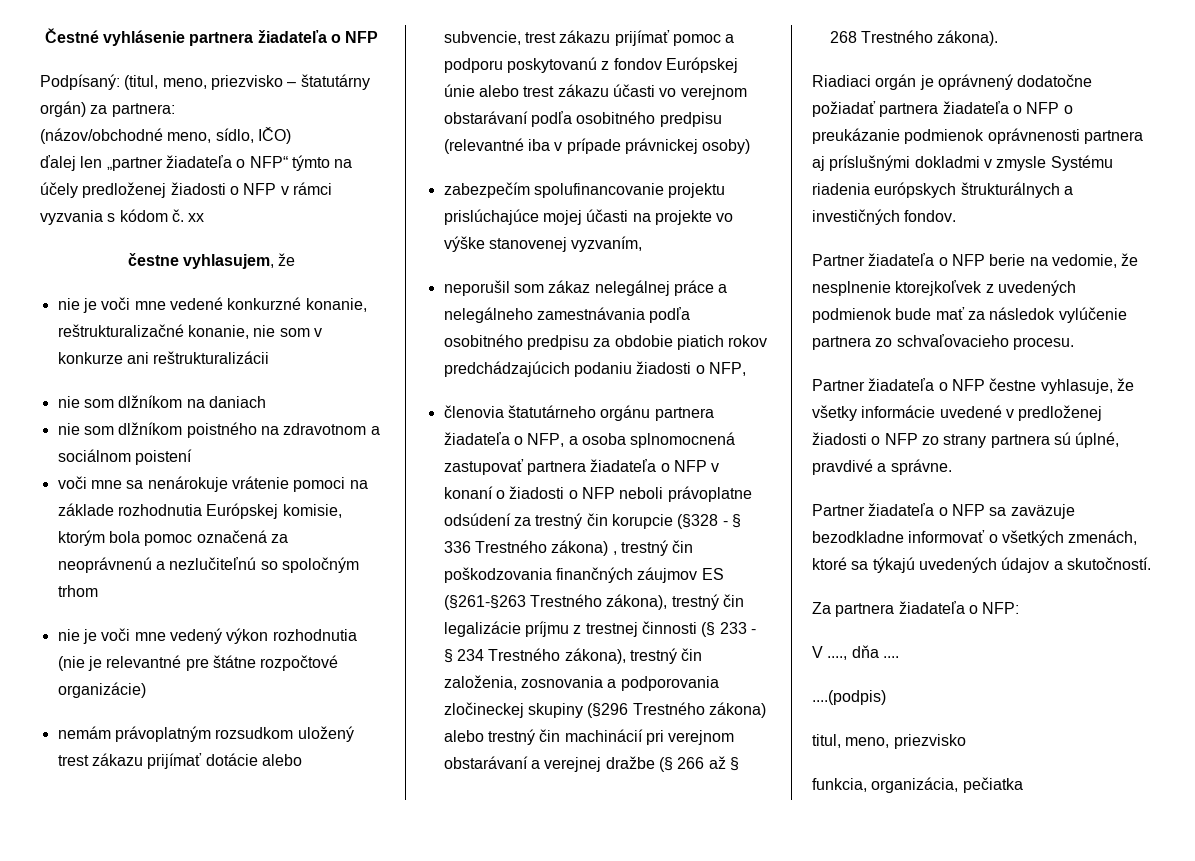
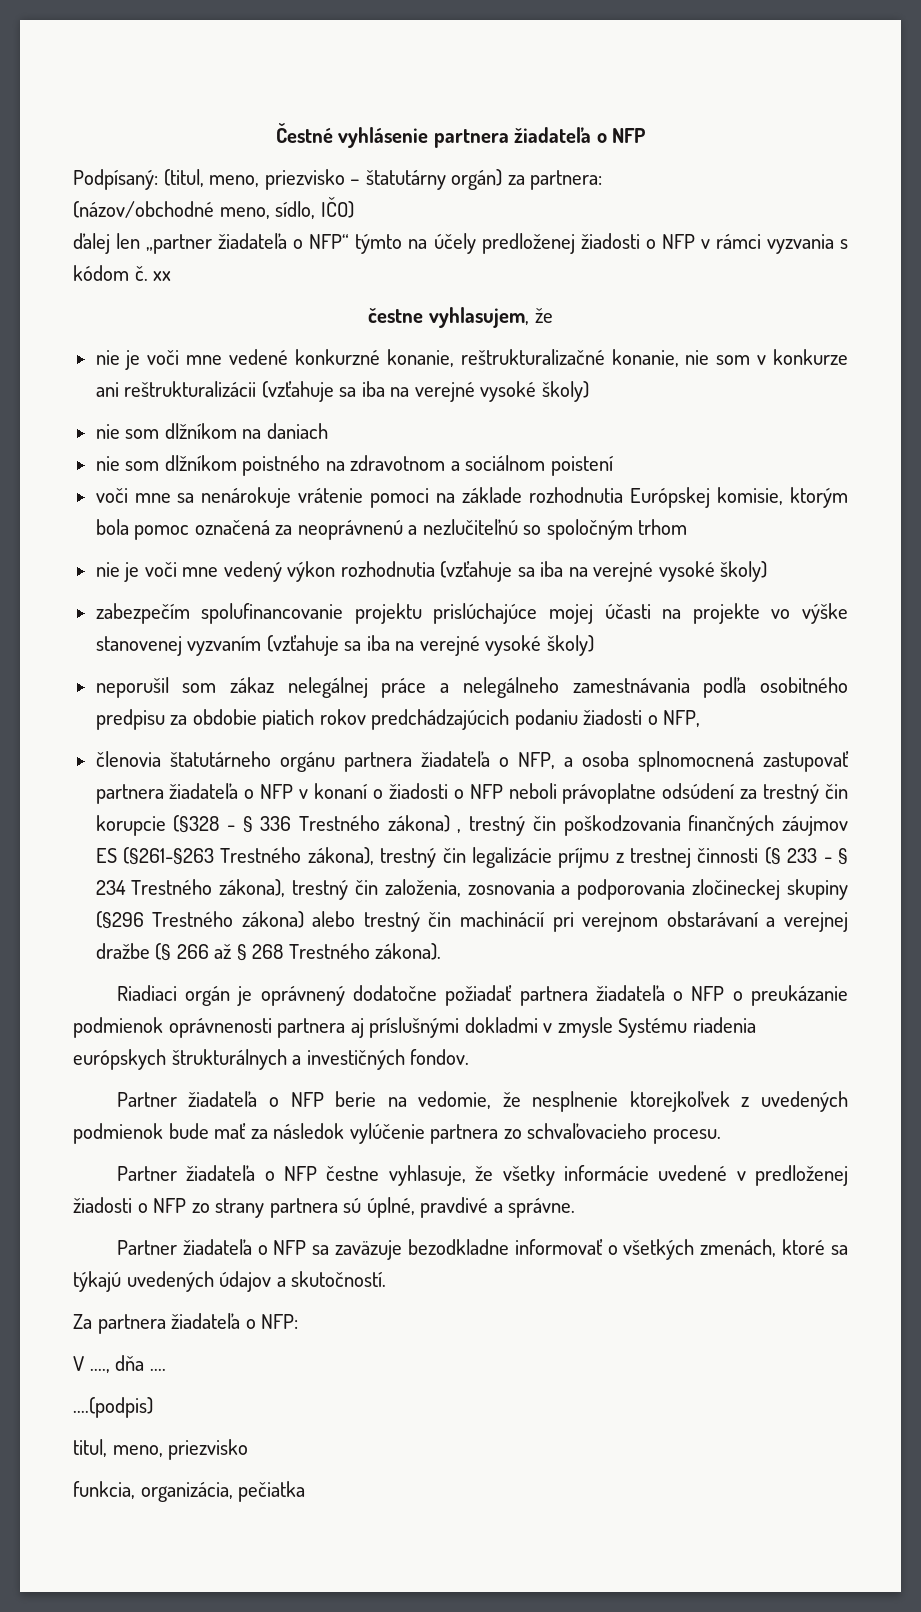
(270, 357) none -> [261,381,589,402] (vzťahuje sa iba na verejné vysoké školy)
[57,655,339,671] [57,682,146,698] [57,726,354,742] [57,753,302,769] [443,30,735,46] [443,57,738,73] [443,84,747,100] [443,111,722,127] [443,138,751,154] (nie je relevantné pre štátne rozpočtové organizácie) // nemám právoplatným rozsudkom uložený trest zákazu prijímať dotácie alebo subvencie, trest zákazu prijímať pomoc a podporu poskytovanú z fondov Európskej únie alebo trest zákazu účasti vo verejnom obstarávaní podľa osobitného predpisu (relevantné iba v prípade právnickej osoby) -> [440,561,768,582] (vzťahuje sa iba na verejné vysoké školy)
[571,236,643,252] vyzvaním, -> [187,635,594,656] vyzvaním (vzťahuje sa iba na verejné vysoké školy)

